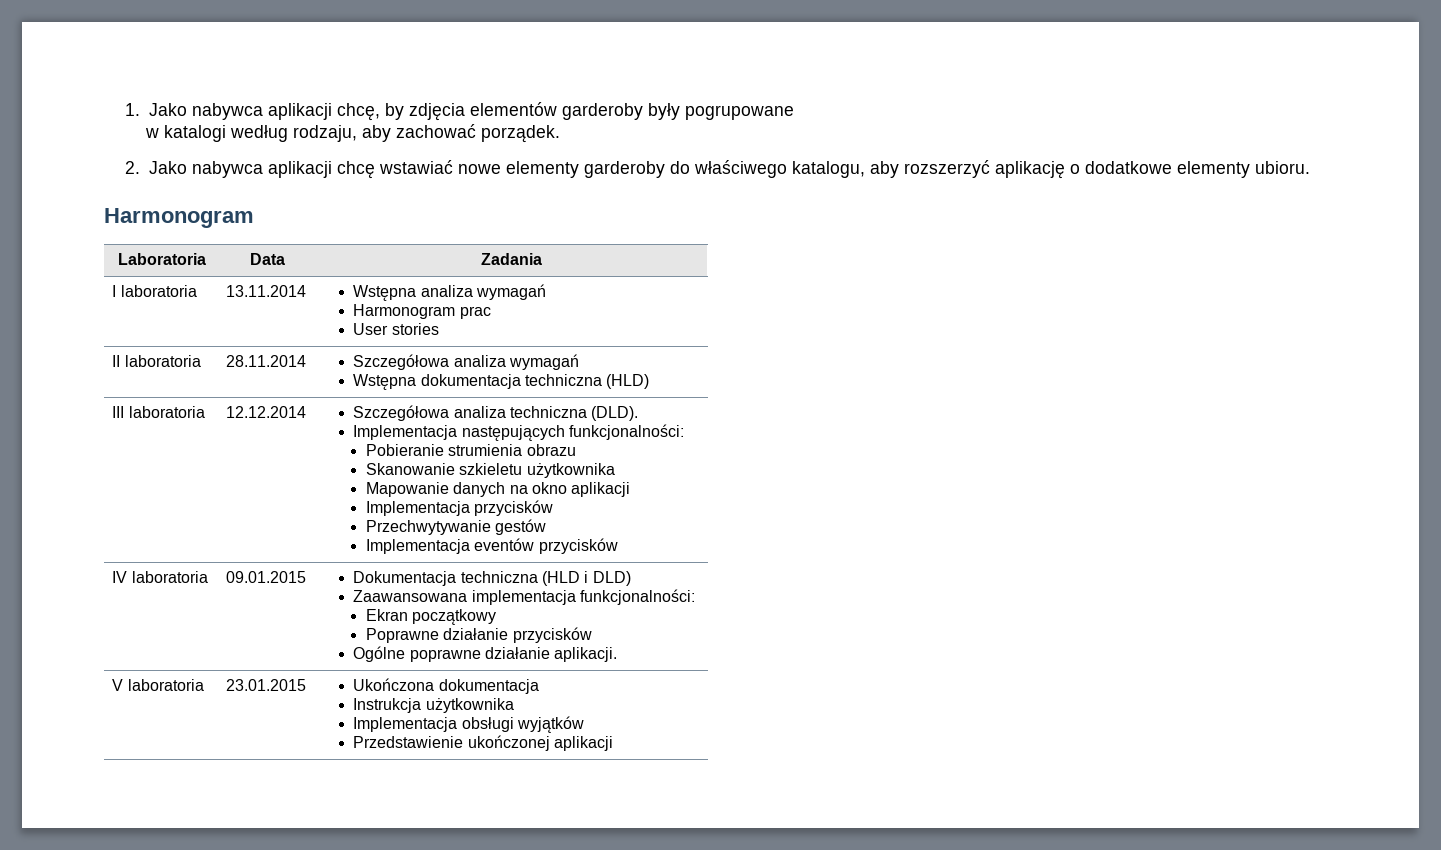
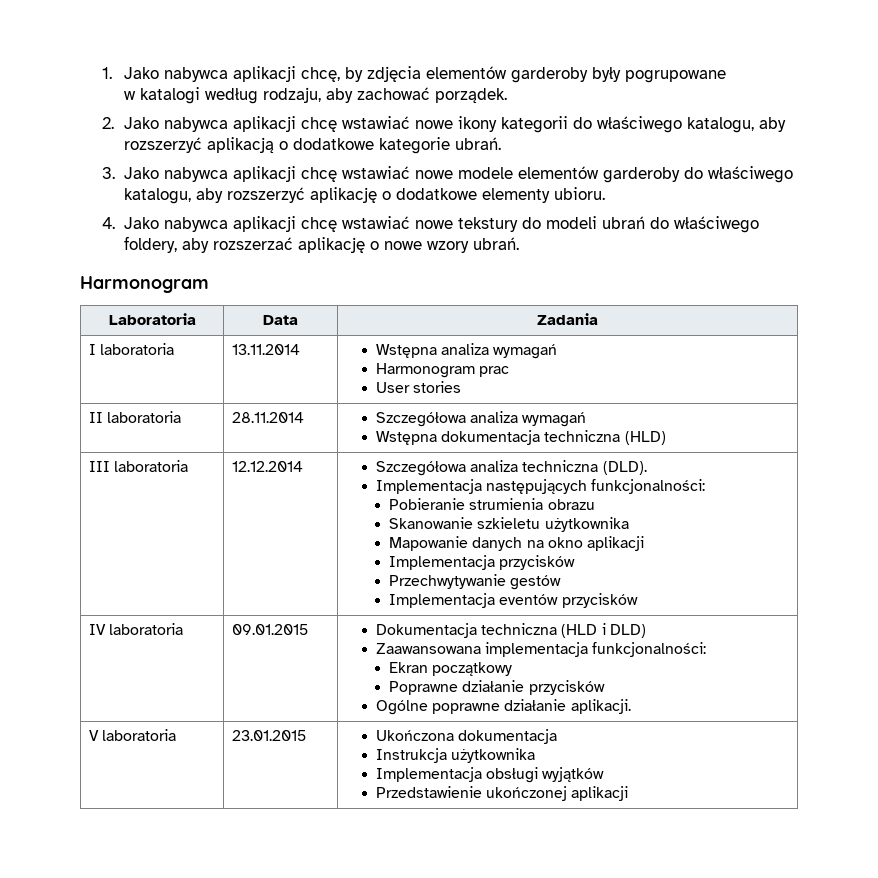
[505,161,579,178] elementy -> [457,116,786,133] [123,137,501,154] [101,166,599,182] ikony kategorii do właściwego katalogu, aby rozszerzyć aplikacją o dodatkowe kategorie ubrań. // 3. Jako nabywca aplikacji chcę wstawiać nowe modele elementów
(1310, 167) none -> [101,216,759,233] [123,236,519,253] // 4. Jako nabywca aplikacji chcę wstawiać nowe tekstury do modeli ubrań do właściwego foldery, aby rozszerzać aplikację o nowe wzory ubrań.

